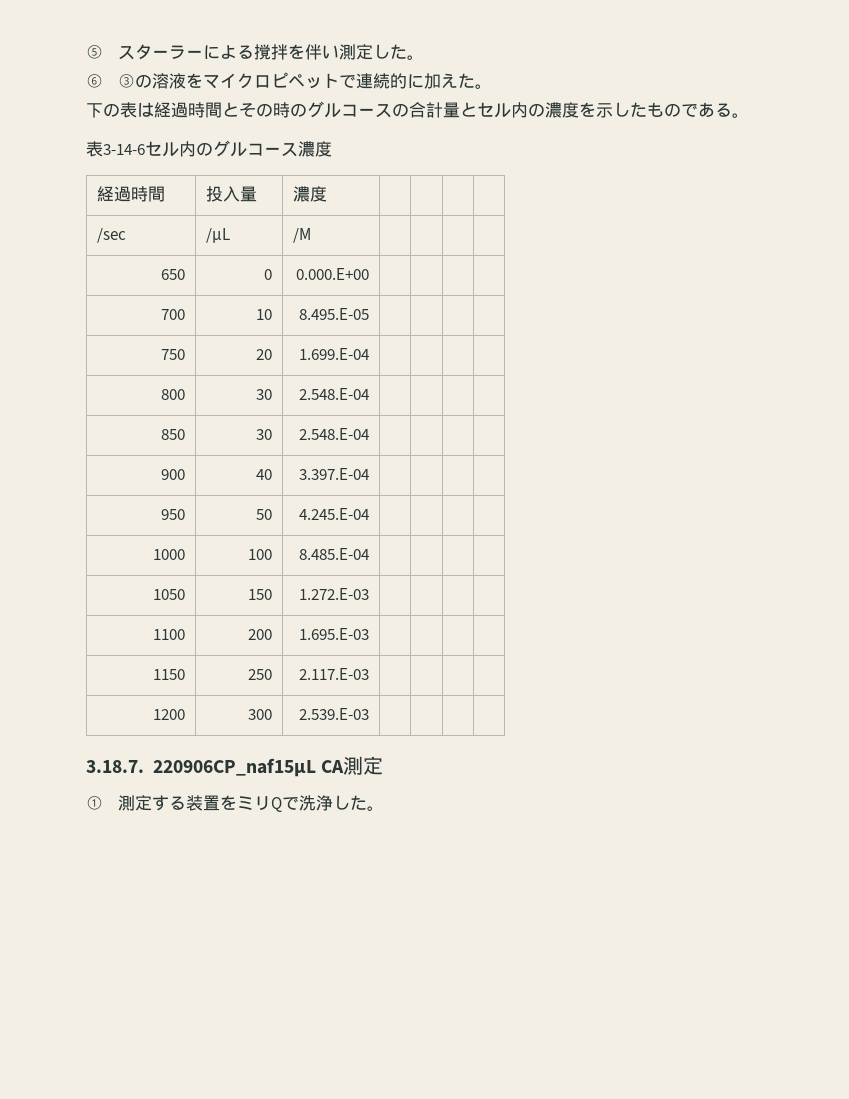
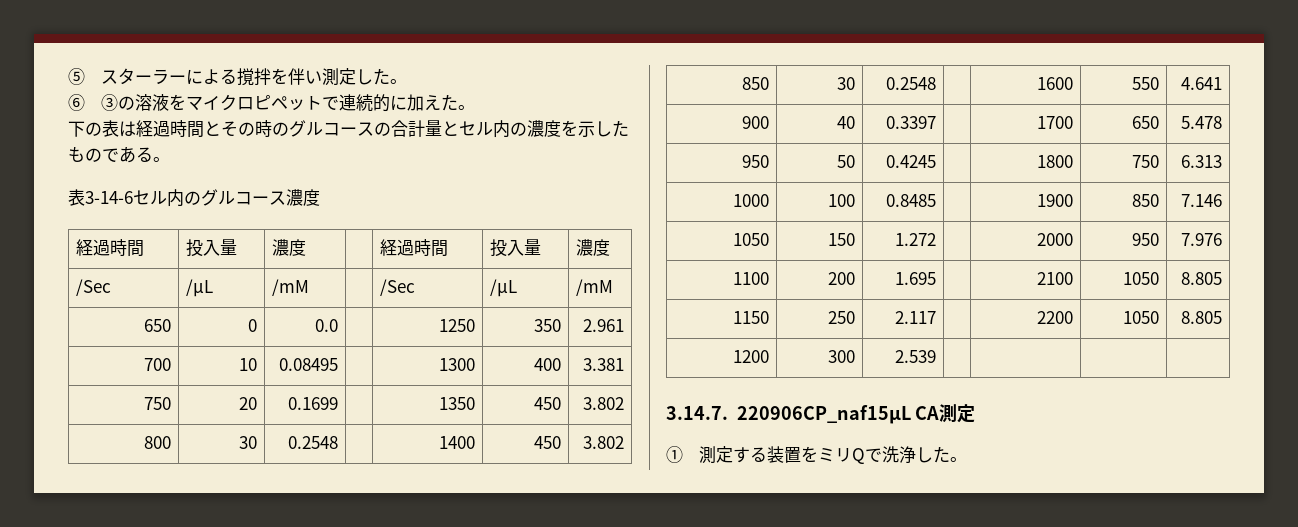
[97,228,127,243] [206,228,231,243] [293,228,312,243] [160,269,185,280] [263,269,272,280] [295,268,369,280] [160,309,185,320] [255,309,272,320] [298,308,369,320] [160,349,185,360] [255,349,272,360] [298,348,369,360] [160,389,185,400] [255,389,272,400] [298,388,369,400] [160,429,185,440] [255,429,272,440] [298,428,369,440] [160,469,185,480] [255,469,272,480] [298,468,369,480] [160,509,185,520] [255,509,272,520] [298,508,369,520] [152,549,185,560] [247,549,272,560] [298,548,369,560] [152,589,185,600] [247,589,272,600] [298,588,369,600] [152,629,185,640] [247,629,272,640] [298,628,369,640] [152,669,185,680] [247,669,272,680] [298,668,369,680] | | // /sec | /µL | /M | | | | // 650 | 0 | 0.000.E+00 | | | | // 700 | 10 | 8.495.E-05 | | | | // 750 | 20 | 1.699.E-04 | | | | // 800 | 30 | 2.548.E-04 | | | | // 850 | 30 | 2.548.E-04 | | | | // 900 | 40 | 3.397.E-04 | | | | // 950 | 50 | 4.245.E-04 | | | | // 1000 | 100 | 8.485.E-04 | | | | // 1050 | 150 | 1.272.E-03 | | | | // 1100 | 200 | 1.695.E-03 | | | | // 1150 | 250 | 2.117.E-03 | | | | -> [380,239,449,257] [490,239,542,257] [576,239,611,256] [76,279,112,296] [186,279,214,297] [272,279,310,296] [380,279,416,296] [490,279,518,297] [576,279,614,296] [143,319,171,332] [247,319,257,332] [314,319,338,332] [438,319,475,332] [533,319,561,332] [582,319,624,332] [143,358,171,371] [238,358,257,371] [278,358,338,371] [438,358,475,371] [533,358,561,371] [582,358,624,371] [143,397,171,410] [238,397,257,410] [287,397,338,410] [438,397,475,410] [533,397,561,410] [582,397,624,410] [143,436,171,449] [238,436,257,449] [287,436,338,449] [438,436,475,449] [533,436,561,449] [582,436,624,449] [741,77,769,90] [836,77,855,90] [885,77,936,90] [1036,77,1073,90] [1131,77,1159,90] [1180,77,1222,90] [741,116,769,129] [836,116,855,129] [885,116,936,129] [1036,116,1073,129] [1131,116,1159,129] [1180,116,1222,129] [741,155,769,168] [836,155,855,168] [885,155,936,168] [1036,155,1073,168] [1131,155,1159,168] [1180,155,1222,168] [732,194,769,207] [827,194,855,207] [885,194,936,207] [1036,194,1073,207] [1131,194,1159,207] [1180,194,1222,207] [732,233,769,246] [827,233,855,246] [894,233,936,246] [1036,233,1073,246] [1131,233,1159,246] [1180,233,1222,246] [732,272,769,285] [827,272,855,285] [894,272,936,285] [1036,272,1073,285] [1122,272,1159,285] [1180,272,1222,285] [732,311,769,324] [827,311,855,324] [894,311,936,324] [1036,311,1073,324] [1122,311,1159,324] [1180,311,1222,324] 経過時間 | 投入量 | 濃度 // /Sec | /µL | /mM | | /Sec | /µL | /mM // 650 | 0 | 0.0 | | 1250 | 350 | 2.961 // 700 | 10 | 0.08495 | | 1300 | 400 | 3.381 // 750 | 20 | 0.1699 | | 1350 | 450 | 3.802 // 800 | 30 | 0.2548 | | 1400 | 450 | 3.802 // 850 | 30 | 0.2548 | | 1600 | 550 | 4.641 // 900 | 40 | 0.3397 | | 1700 | 650 | 5.478 // 950 | 50 | 0.4245 | | 1800 | 750 | 6.313 // 1000 | 100 | 0.8485 | | 1900 | 850 | 7.146 // 1050 | 150 | 1.272 | | 2000 | 950 | 7.976 // 1100 | 200 | 1.695 | | 2100 | 1050 | 8.805 // 1150 | 250 | 2.117 | | 2200 | 1050 | 8.805
[298,708,369,720] [86,760,144,773] 2.539.E-03 | | | | // 3.18.7. -> [894,350,936,363] [666,406,728,420] 2.539 | | | | // 3.14.7.

